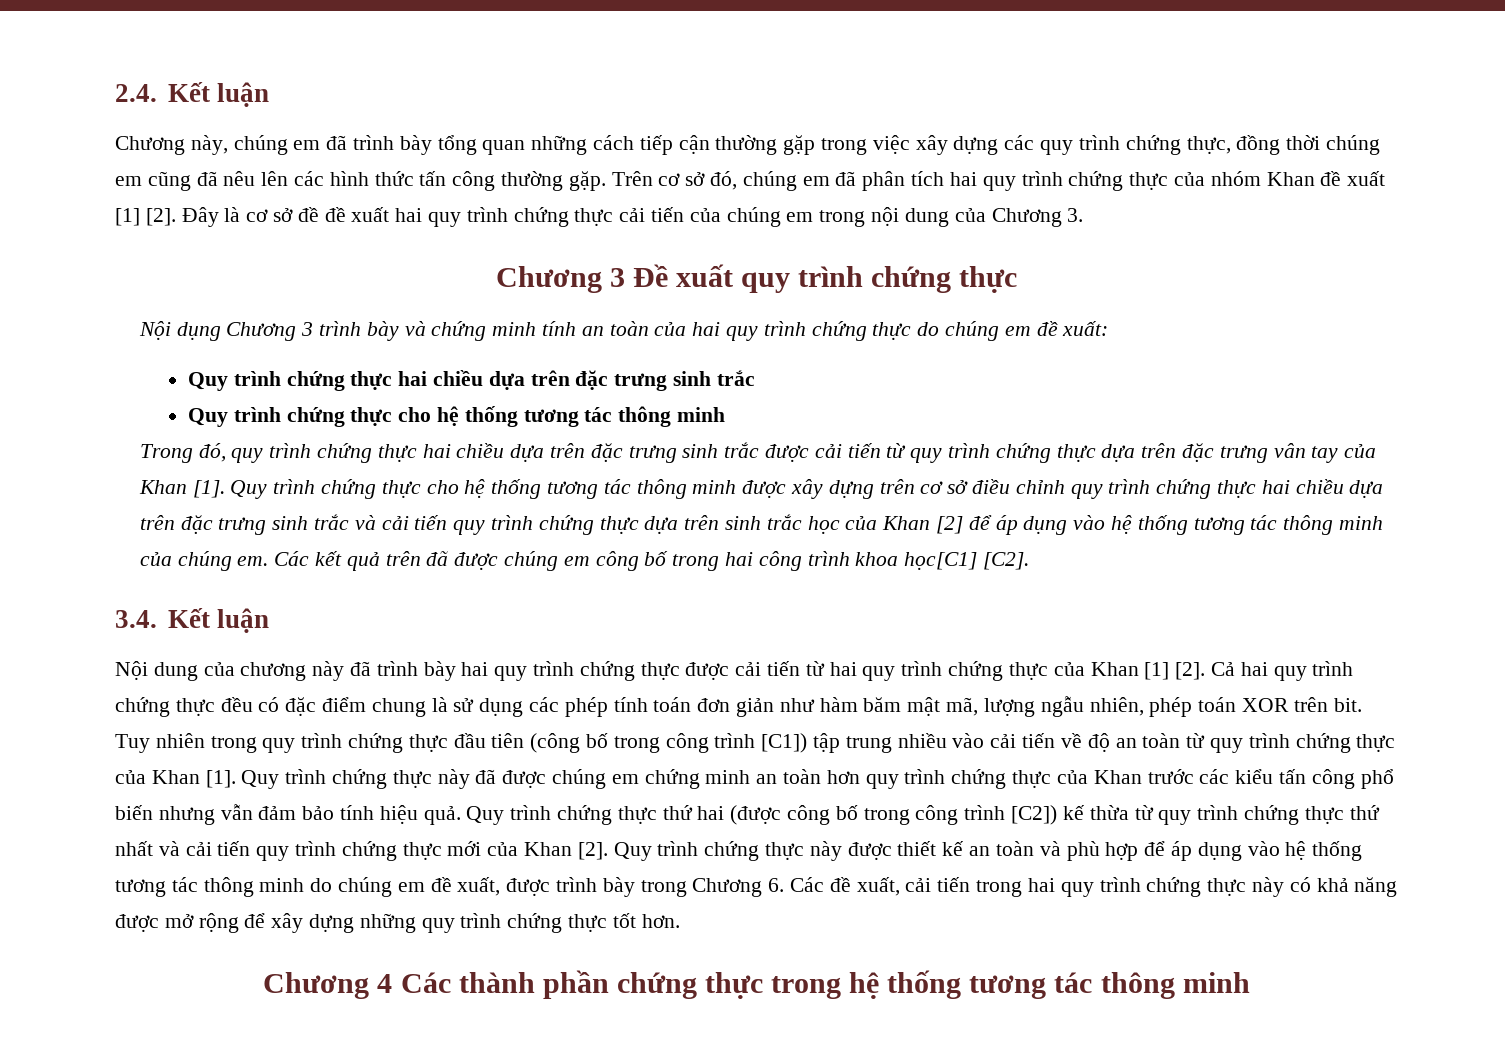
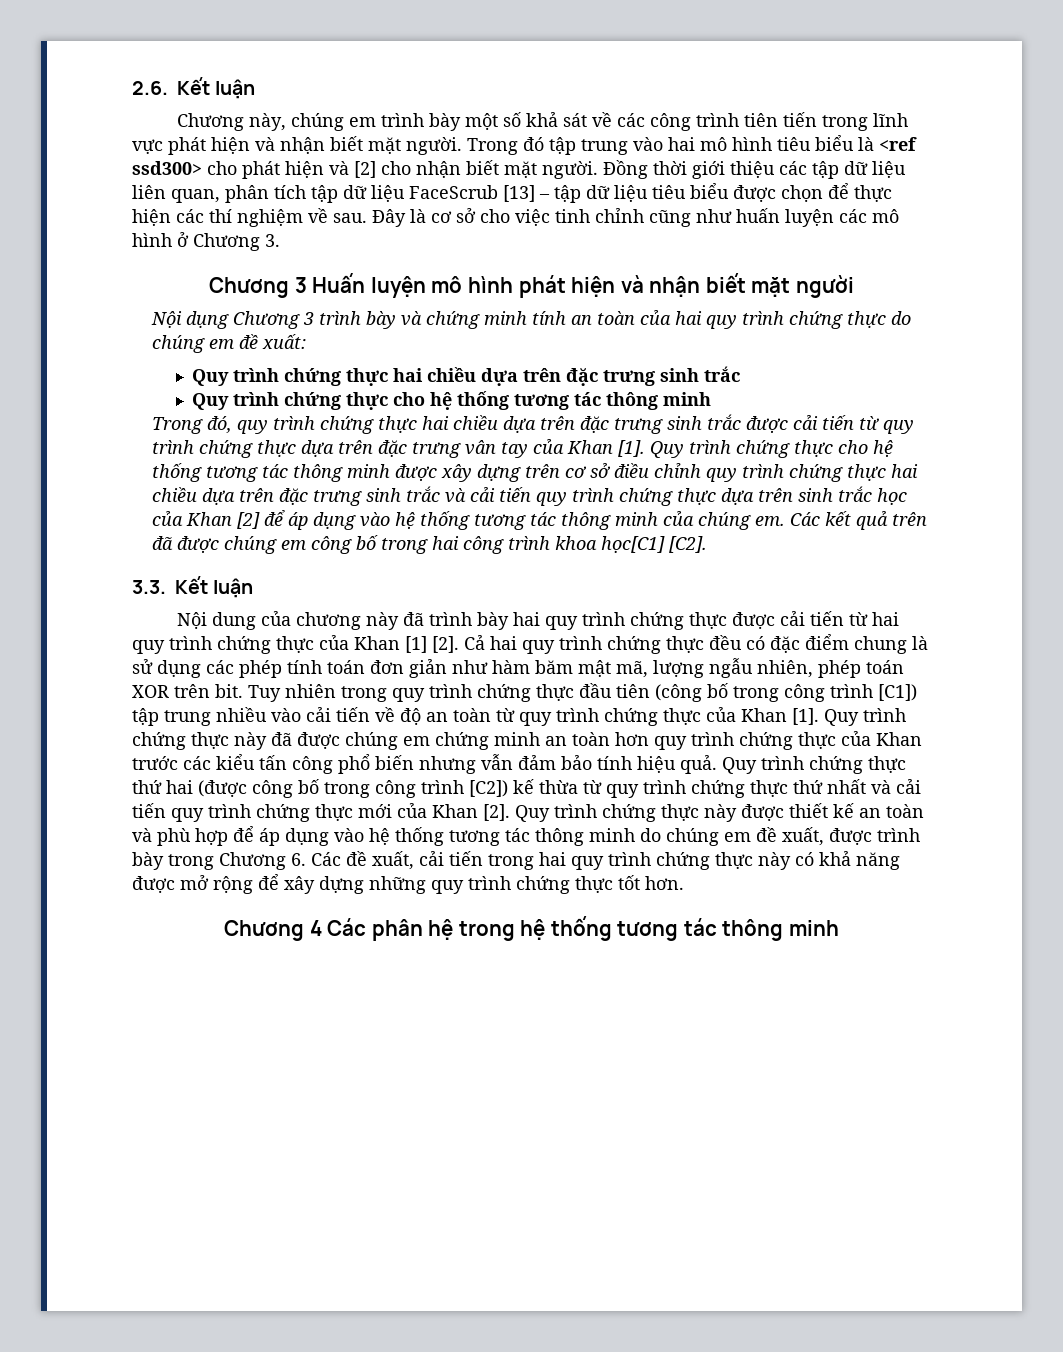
[115,84,157,102] 2.4. -> [132,81,168,95] 2.6.
[326,135,1380,155] [115,171,1386,191] [115,207,1084,227] [495,264,1018,293] đã trình bày tổng quan những cách tiếp cận thường gặp trong việc xây dựng các quy trình chứng thực, đồng thời chúng em cũng đã nêu lên các hình thức tấn công thường gặp. Trên cơ sở đó, chúng em đã phân tích hai quy trình chứng thực của nhóm Khan đề xuất [1] [2]. Đây là cơ sở đề đề xuất hai quy trình chứng thực cải tiến của chúng em trong nội dung của Chương 3. // Chương 3 Đề xuất quy trình chứng thực -> [380,112,908,131] [132,135,917,155] [132,160,906,179] [132,183,892,203] [132,208,899,227] [132,232,280,251] [209,273,854,298] trình bày một số khả sát về các công trình tiên tiến trong lĩnh vực phát hiện và nhận biết mặt người. Trong đó tập trung vào hai mô hình tiêu biểu là <ref ssd300> cho phát hiện và [2] cho nhận biết mặt người. Đồng thời giới thiệu các tập dữ liệu liên quan, phân tích tập dữ liệu FaceScrub [13] – tập dữ liệu tiêu biểu được chọn để thực hiện các thí nghiệm về sau. Đây là cơ sở cho việc tinh chỉnh cũng như huấn luyện các mô hình ở Chương 3. // Chương 3 Huấn luyện mô hình phát hiện và nhận biết mặt người
[115,610,157,628] 3.4. -> [132,580,166,594] 3.3.
[458,970,763,999] thành phần chứng thực -> [371,919,454,941] phân hệ

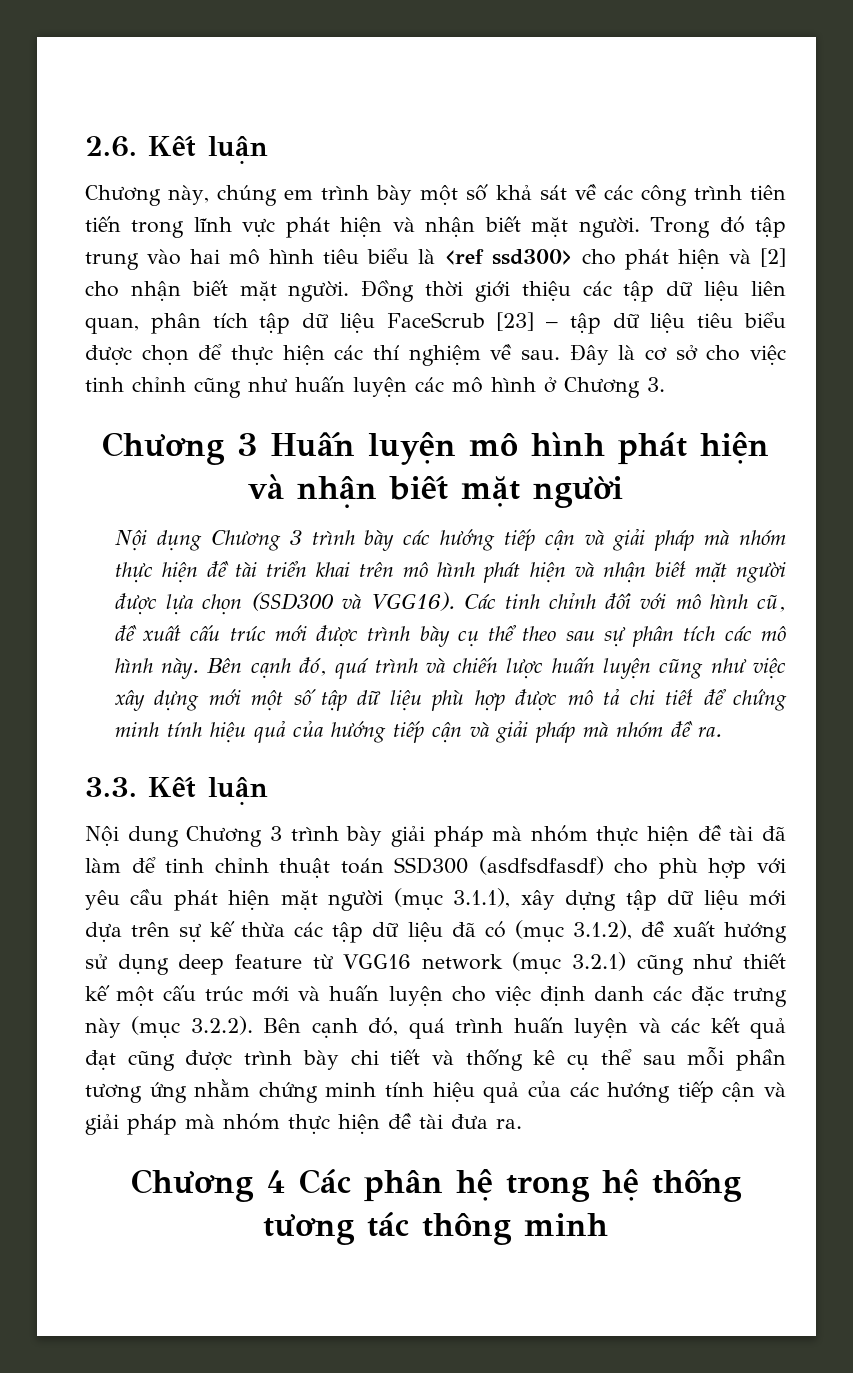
[503,185,535,202] [13] -> [496,312,535,331] [23]
[401,310,912,329] [152,334,307,353] [191,366,740,386] [191,391,711,410] [152,414,915,434] [152,439,894,458] [152,463,919,482] [152,486,908,506] [152,510,928,530] [152,535,708,554] và chứng minh tính an toàn của hai quy trình chứng thực do chúng em đề xuất: // Quy trình chứng thực hai chiều dựa trên đặc trưng sinh trắc // Quy trình chứng thực cho hệ thống tương tác thông minh // Trong đó, quy trình chứng thực hai chiều dựa trên đặc trưng sinh trắc được cải tiến từ quy trình chứng thực dựa trên đặc trưng vân tay của Khan [1]. Quy trình chứng thực cho hệ thống tương tác thông minh được xây dựng trên cơ sở điều chỉnh quy trình chứng thực hai chiều dựa trên đặc trưng sinh trắc và cải tiến quy trình chứng thực dựa trên sinh trắc học của Khan [2] để áp dụng vào hệ thống tương tác thông minh của chúng em. Các kết quả trên đã được chúng em công bố trong hai công trình khoa học[C1] [C2]. -> [403,529,787,551] [114,561,787,583] [114,592,786,615] [114,625,787,647] [114,657,787,679] [114,689,788,711] [114,721,722,743] các hướng tiếp cận và giải pháp mà nhóm thực hiện đề tài triển khai trên mô hình phát hiện và nhận biết mặt người được lựa chọn (SSD300 và VGG16). Các tinh chỉnh đối với mô hình cũ, đề xuất cấu trúc mới được trình bày cụ thể theo sau sự phân tích các mô hình này. Bên cạnh đó, quá trình và chiến lược huấn luyện cũng như việc xây dựng mới một số tập dữ liệu phù hợp được mô tả chi tiết để chứng minh tính hiệu quả của hướng tiếp cận và giải pháp mà nhóm đề ra.
[260,611,899,630] [132,634,928,654] [132,658,904,678] [132,683,917,702] [132,707,906,726] [132,731,922,750] [132,754,906,774] [132,779,921,798] [132,803,924,822] [132,826,920,846] [132,851,900,870] [132,874,684,894] của chương này đã trình bày hai quy trình chứng thực được cải tiến từ hai quy trình chứng thực của Khan [1] [2]. Cả hai quy trình chứng thực đều có đặc điểm chung là sử dụng các phép tính toán đơn giản như hàm băm mật mã, lượng ngẫu nhiên, phép toán XOR trên bit. Tuy nhiên trong quy trình chứng thực đầu tiên (công bố trong công trình [C1]) tập trung nhiều vào cải tiến về độ an toàn từ quy trình chứng thực của Khan [1]. Quy trình chứng thực này đã được chúng em chứng minh an toàn hơn quy trình chứng thực của Khan trước các kiểu tấn công phổ biến nhưng vẫn đảm bảo tính hiệu quả. Quy trình chứng thực thứ hai (được công bố trong công trình [C2]) kế thừa từ quy trình chứng thực thứ nhất và cải tiến quy trình chứng thực mới của Khan [2]. Quy trình chứng thực này được thiết kế an toàn và phù hợp để áp dụng vào hệ thống tương tác thông minh do chúng em đề xuất, được trình bày trong Chương 6. Các đề xuất, cải tiến trong hai quy trình chứng thực này có khả năng được mở rộng để xây dựng những quy trình chứng thực tốt hơn. -> [186,825,786,847] [85,856,787,879] [85,888,786,911] [85,920,788,943] [85,952,786,975] [85,985,787,1007] [85,1016,786,1039] [85,1047,786,1071] [85,1079,787,1103] [85,1113,522,1135] Chương 3 trình bày giải pháp mà nhóm thực hiện đề tài đã làm để tinh chỉnh thuật toán SSD300 (asdfsdfasdf) cho phù hợp với yêu cầu phát hiện mặt người (mục 3.1.1), xây dựng tập dữ liệu mới dựa trên sự kế thừa các tập dữ liệu đã có (mục 3.1.2), đề xuất hướng sử dụng deep feature từ VGG16 network (mục 3.2.1) cũng như thiết kế một cấu trúc mới và huấn luyện cho việc định danh các đặc trưng này (mục 3.2.2). Bên cạnh đó, quá trình huấn luyện và các kết quả đạt cũng được trình bày chi tiết và thống kê cụ thể sau mỗi phần tương ứng nhằm chứng minh tính hiệu quả của các hướng tiếp cận và giải pháp mà nhóm thực hiện đề tài đưa ra.

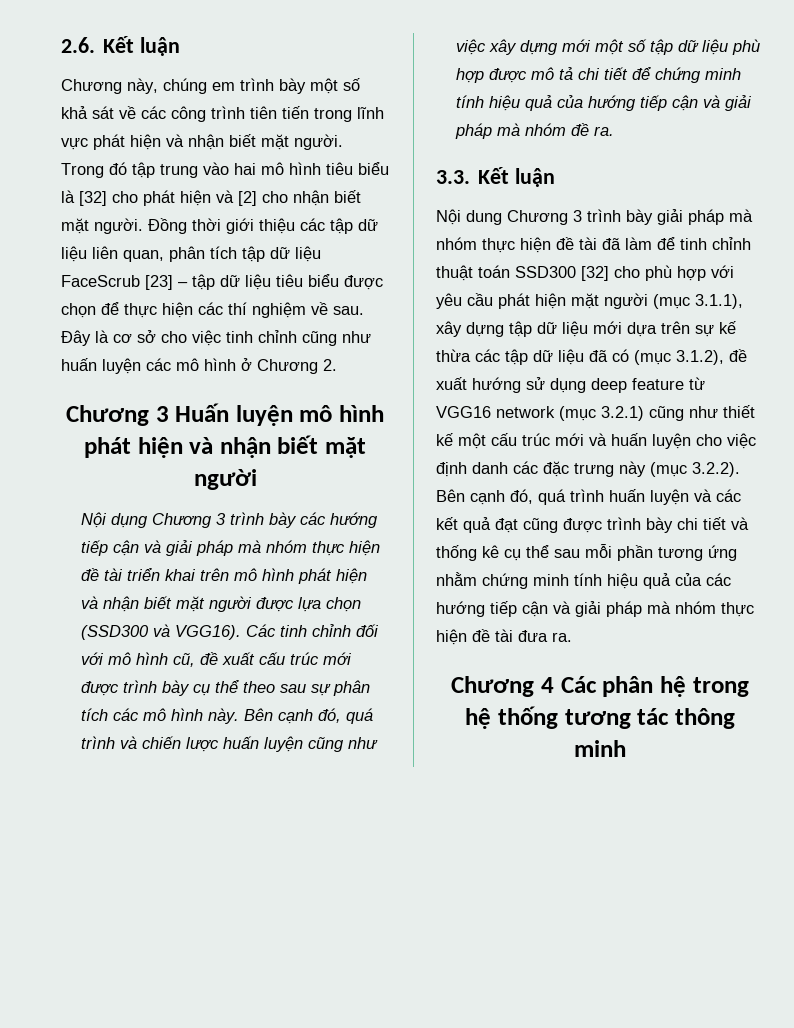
[444,249,573,265] <ref ssd300> -> [79,191,107,206] [32]
[647,377,665,392] 3. -> [323,359,337,371] 2.
[478,856,604,875] (asdfsdfasdf) -> [581,266,609,281] [32]

